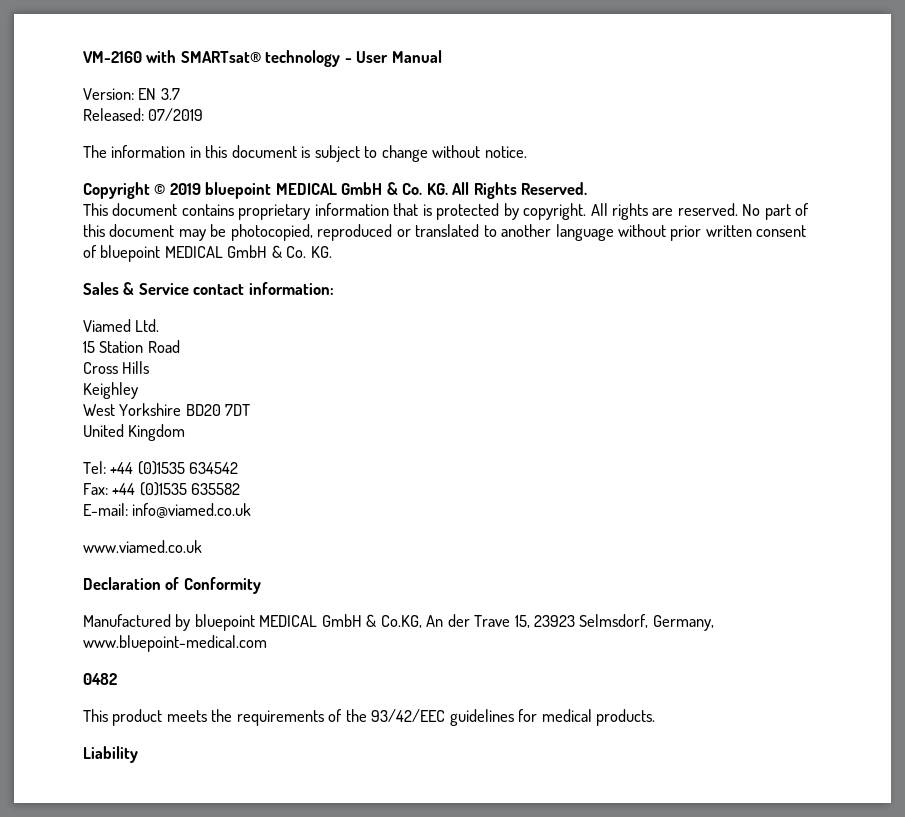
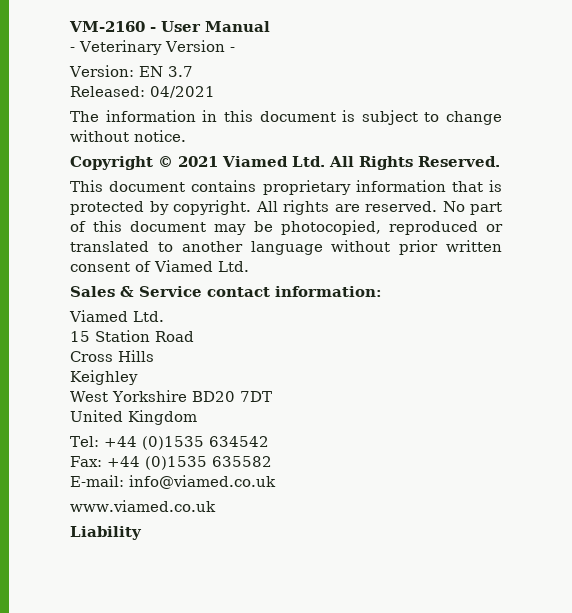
[146,50,341,67] with SMARTsat® technology -> (145, 26) none
(442, 56) none -> [70,40,235,55] // - Veterinary Version -
[148,108,204,121] 07/2019 -> [150,86,215,98] 04/2021
[169,182,448,199] 2019 bluepoint MEDICAL GmbH & Co. KG. -> [178,156,325,167] 2021 Viamed Ltd.
[100,245,332,262] bluepoint MEDICAL GmbH & Co. KG. -> [154,260,249,272] Viamed Ltd.
[83,577,261,594] [83,614,714,631] [83,635,267,652] [83,673,117,685] [83,709,655,726] // Declaration of Conformity // Manufactured by bluepoint MEDICAL GmbH & Co.KG, An der Trave 15, 23923 Selmsdorf, Germany, www.bluepoint-medical.com // 0482 // This product meets the requirements of the 93/42/EEC guidelines for medical products. -> (216, 506) none

